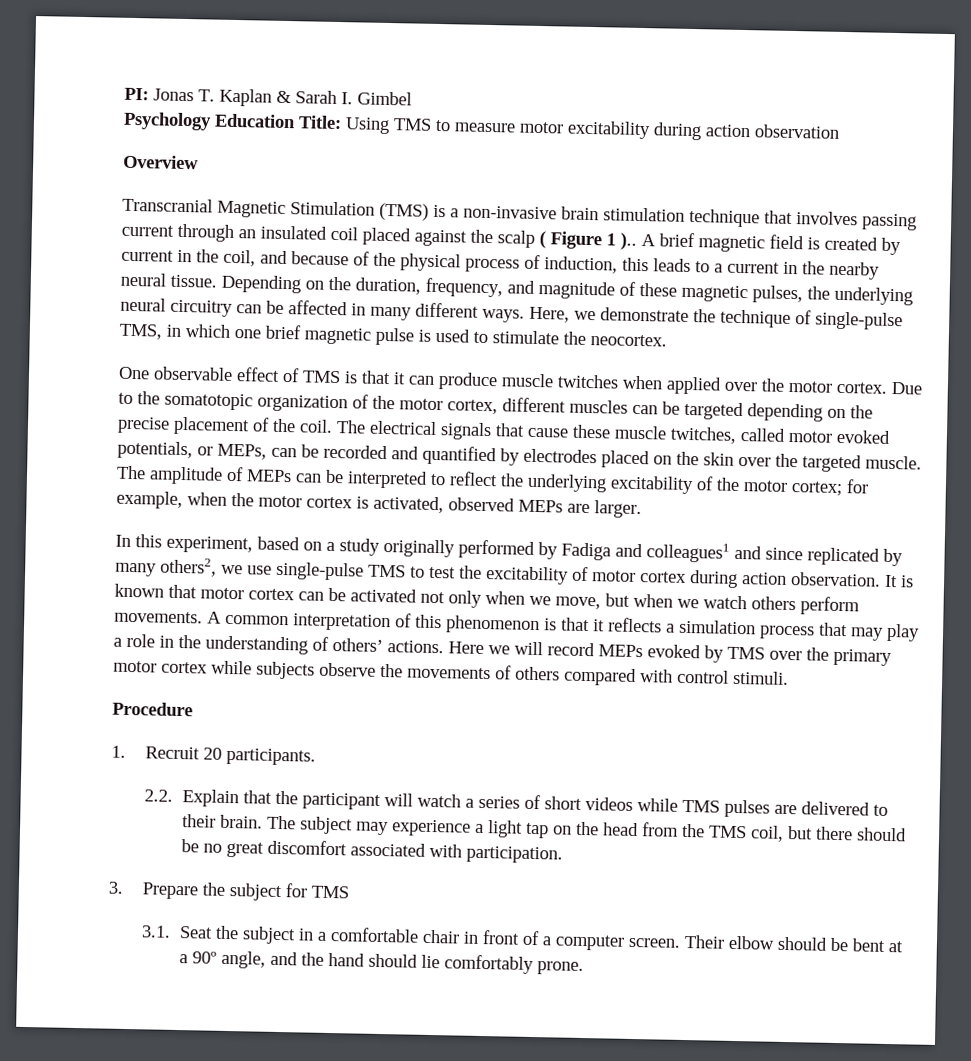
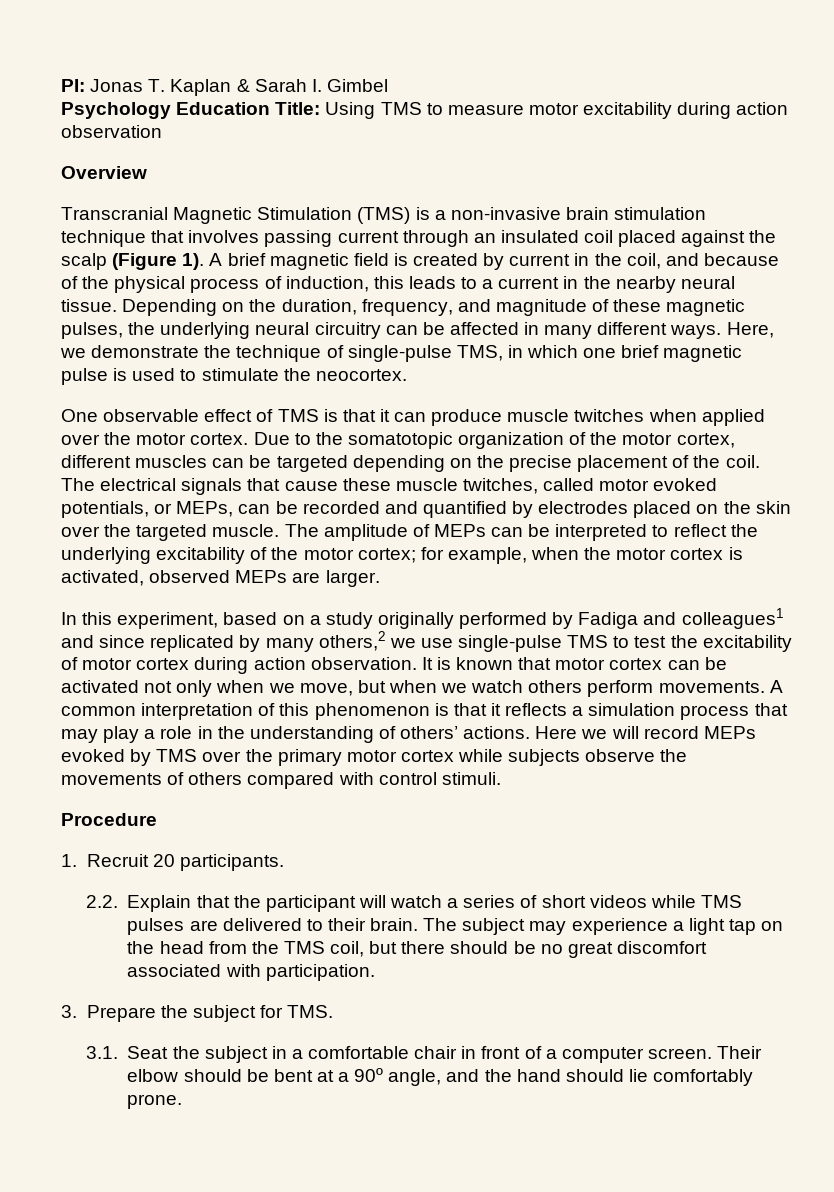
[539,231,637,250] ( Figure 1 ).. -> [112,253,205,270] (Figure 1).
[160,557,217,577] others2, -> [318,631,386,651] others,2
[311,885,350,899] TMS -> [287,1005,334,1018] TMS.

